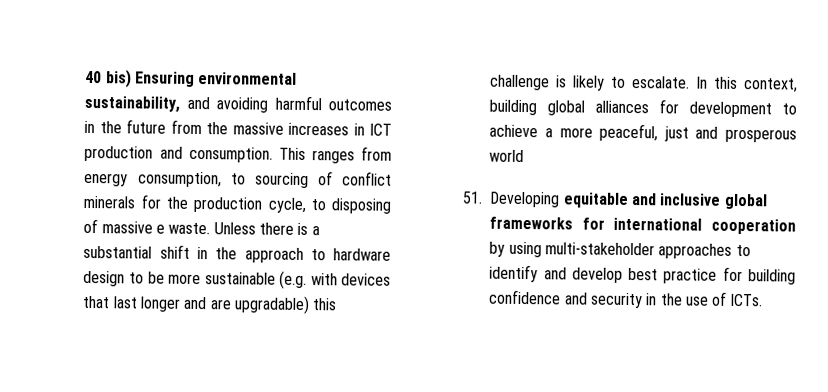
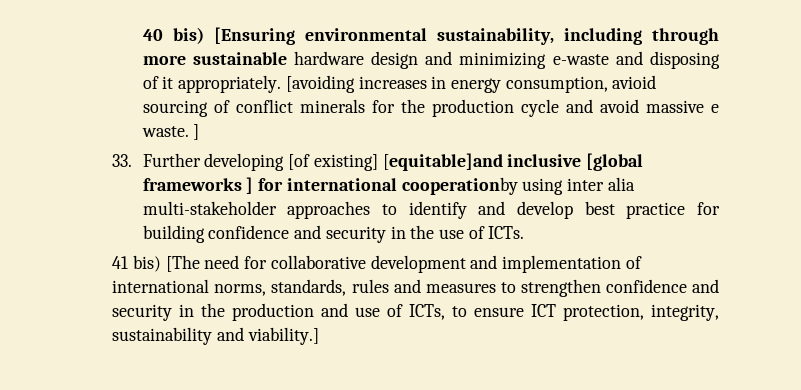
[135,71,196,87] Ensuring -> [213,27,295,45] [Ensuring
[186,95,393,113] [84,119,392,136] [84,145,392,164] and avoiding harmful outcomes in the future from the massive increases in ICT production and consumption. This ranges from -> [563,28,719,45] [142,51,720,69] [142,75,447,93] including through more sustainable hardware design and minimizing e-waste and disposing of it appropriately. [avoiding increases in
[230,173,246,185] to -> [612,75,657,89] avioid
[267,197,391,214] [83,218,320,236] [83,244,391,263] [83,270,391,290] [82,295,338,315] [489,74,798,93] [489,99,797,118] [489,123,797,143] [489,149,525,163] [462,191,768,210] [489,216,796,235] [489,241,542,258] cycle, to disposing of massive e waste. Unless there is a substantial shift in the approach to hardware design to be more sustainable (e.g. with devices that last longer and are upgradable) this challenge is likely to escalate. In this context, building global alliances for development to achieve a more peaceful, just and prosperous world // 51. Developing equitable and inclusive global frameworks for international cooperation by using -> [520,99,719,117] [141,124,200,140] [112,153,643,171] [142,177,635,195] cycle and avoid massive e waste. ] // 33. Further developing [of existing] [equitable]and inclusive [global frameworks ] for international cooperationby using inter alia
(764, 300) none -> [112,255,642,273] [112,279,719,297] [112,303,719,321] [112,327,319,345] // 41 bis) [The need for collaborative development and implementation of international norms, standards, rules and measures to strengthen confidence and security in the production and use of ICTs, to ensure ICT protection, integrity, sustainability and viability.]

